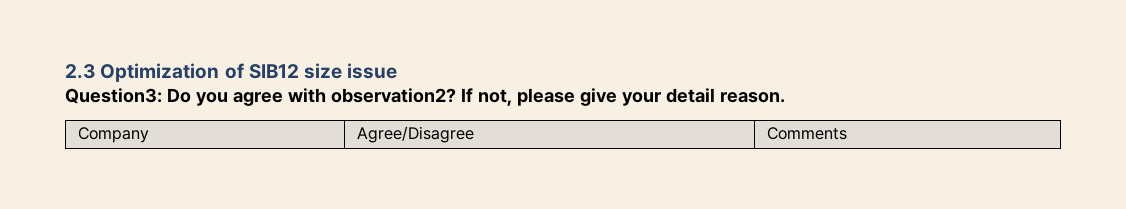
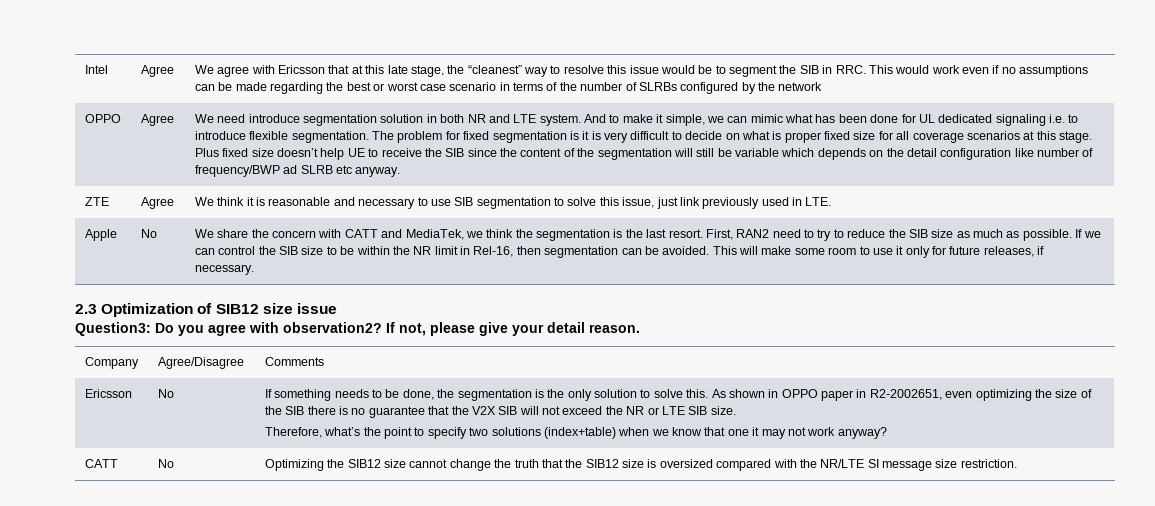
(65, 71) none -> [84,65,108,74] [140,65,174,77] [194,65,1089,77] [194,82,823,94] [84,114,121,123] [140,114,174,126] [194,114,1079,126] [194,131,1093,143] [194,148,1094,160] [194,165,401,177] [84,197,109,206] [140,197,174,209] [194,197,832,209] [84,229,117,241] [140,229,157,238] [194,229,1101,241] [194,246,1045,258] [194,264,254,275] Intel | Agree | We agree with Ericsson that at this late stage, the “cleanest” way to resolve this issue would be to segment the SIB in RRC. This would work even if no assumptions can be made regarding the best or worst case scenario in terms of the number of SLRBs configured by the network // OPPO | Agree | We need introduce segmentation solution in both NR and LTE system. And to make it simple, we can mimic what has been done for UL dedicated signaling i.e. to introduce flexible segmentation. The problem for fixed segmentation is it is very difficult to decide on what is proper fixed size for all coverage scenarios at this stage. Plus fixed size doesn’t help UE to receive the SIB since the content of the segmentation will still be variable which depends on the detail configuration like number of frequency/BWP ad SLRB etc anyway. // ZTE | Agree | We think it is reasonable and necessary to use SIB segmentation to solve this issue, just link previously used in LTE. // Apple | No | We share the concern with CATT and MediaTek, we think the segmentation is the last resort. First, RAN2 need to try to reduce the SIB size as much as possible. If we can control the SIB size to be within the NR limit in Rel-16, then segmentation can be avoided. This will make some room to use it only for future releases, if necessary. //
(848, 133) none -> [84,389,132,398] [157,389,174,398] [264,389,1092,401] [264,406,736,418] [264,427,887,439] [84,459,118,468] [157,459,174,468] [264,459,1017,471] // Ericsson | No | If something needs to be done, the segmentation is the only solution to solve this. As shown in OPPO paper in R2-2002651, even optimizing the size of the SIB there is no guarantee that the V2X SIB will not exceed the NR or LTE SIB size. // Therefore, what’s the point to specify two solutions (index+table) when we know that one it may not work anyway? // CATT | No | Optimizing the SIB12 size cannot change the truth that the SIB12 size is oversized compared with the NR/LTE SI message size restriction.

